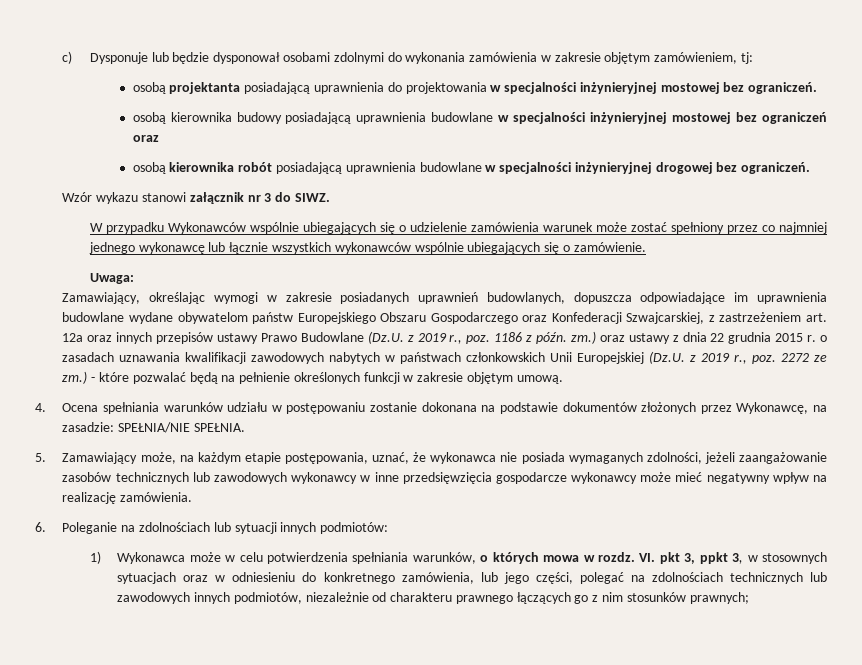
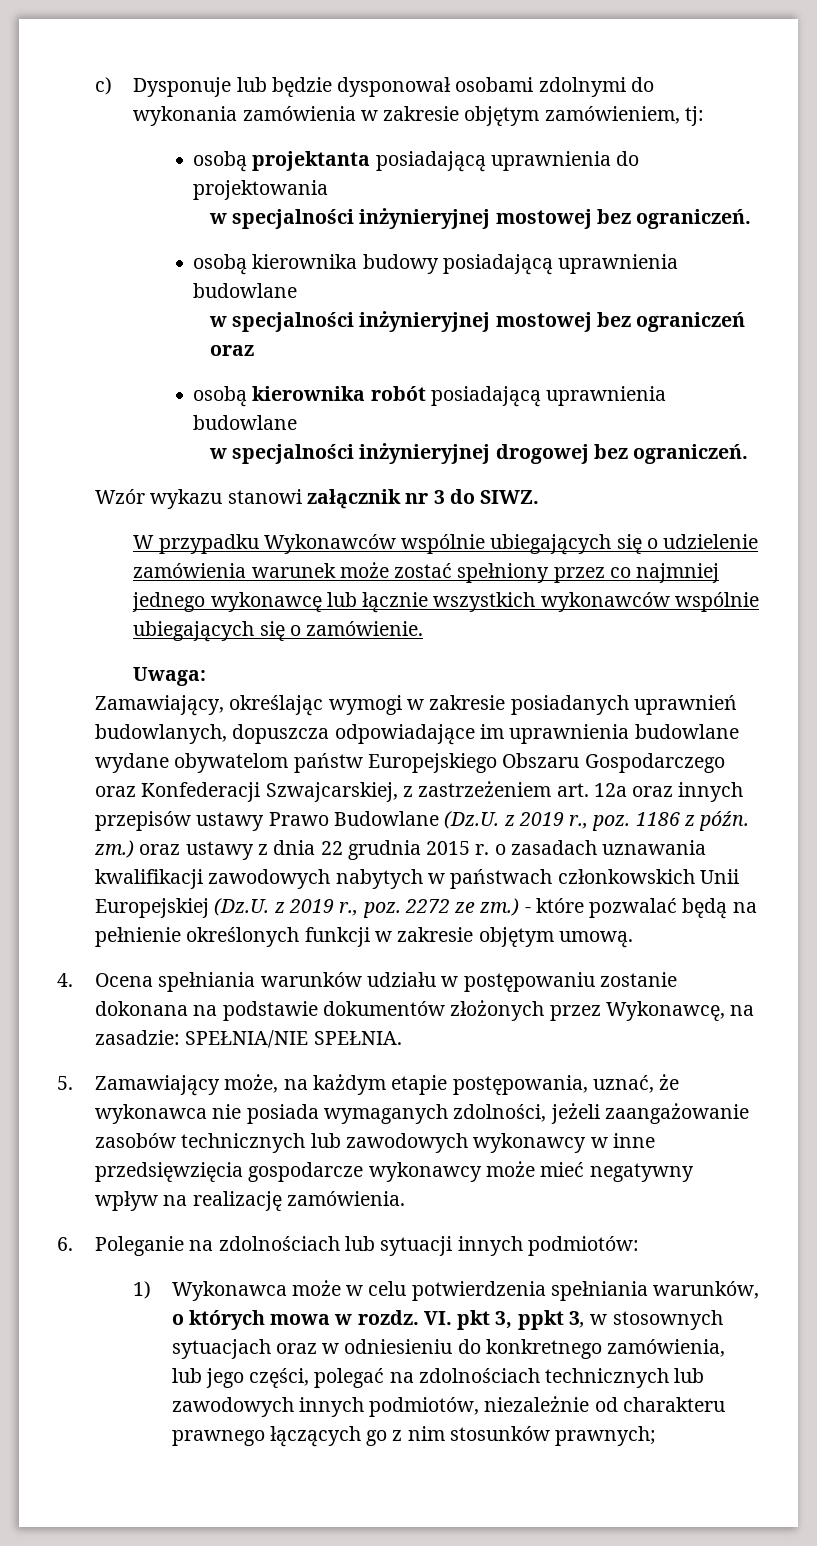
(487, 88) none -> (329, 190) //
(494, 117) none -> (298, 290) //
(482, 167) none -> (298, 422) //

